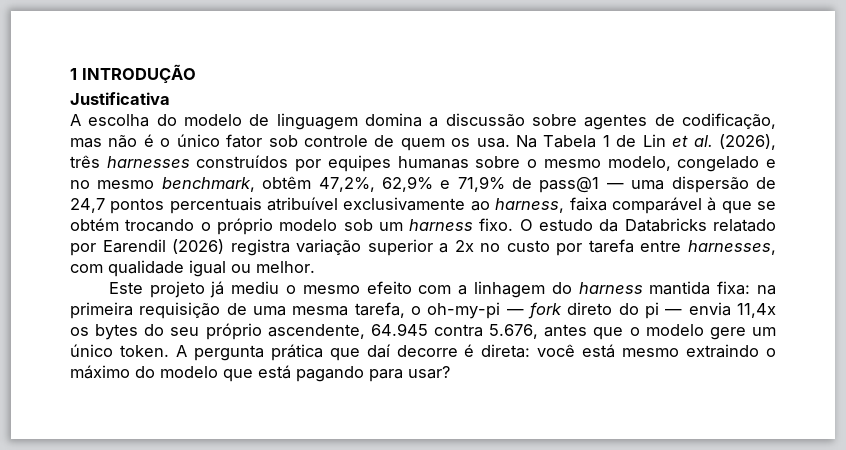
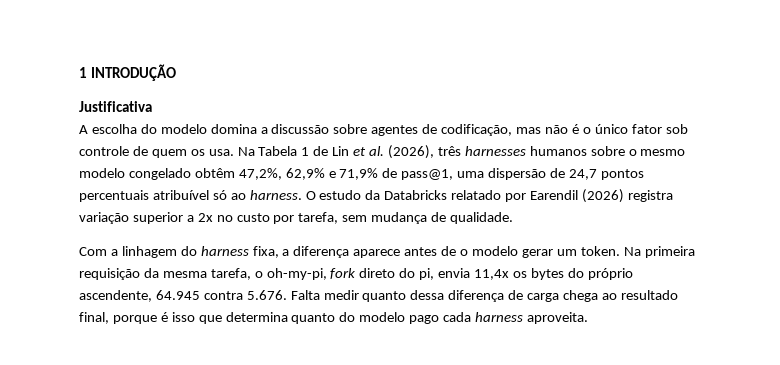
[249,113,358,130] de linguagem -> (207, 129) none
[196,155,777,172] [70,177,255,192] construídos por equipes humanas sobre o mesmo modelo, congelado e no mesmo benchmark, -> [529,146,686,156] [79,168,191,180] humanos sobre o mesmo modelo congelado
[539,177,624,193] pass@1 — -> [401,169,454,180] pass@1,
[343,197,777,214] [70,218,514,235] exclusivamente ao harness, faixa comparável à que se obtém trocando o próprio modelo sob um harness fixo. -> [212,190,302,200] só ao harness.
[588,239,777,255] [70,260,315,277] [108,281,776,298] [70,302,286,319] tarefa entre harnesses, com qualidade igual ou melhor. // Este projeto já mediu o mesmo efeito com a linhagem do harness mantida fixa: na primeira requisição de uma -> [298,212,514,224] [79,246,695,258] [79,268,159,280] tarefa, sem mudança de qualidade. // Com a linhagem do harness fixa, a diferença aparece antes de o modelo gerar um token. Na primeira requisição da
[427,302,524,319] oh-my-pi — -> [266,268,327,280] oh-my-pi,
[645,302,683,319] pi — -> [419,268,435,280] pi,
[170,327,200,336] seu -> (584, 273) none
[489,324,776,340] [70,344,777,361] [70,365,450,382] 5.676, antes que o modelo gere um único token. A pergunta prática que daí decorre é direta: você está mesmo extraindo o máximo do modelo que está pagando para usar? -> [246,290,678,302] [79,312,588,324] 5.676. Falta medir quanto dessa diferença de carga chega ao resultado final, porque é isso que determina quanto do modelo pago cada harness aproveita.

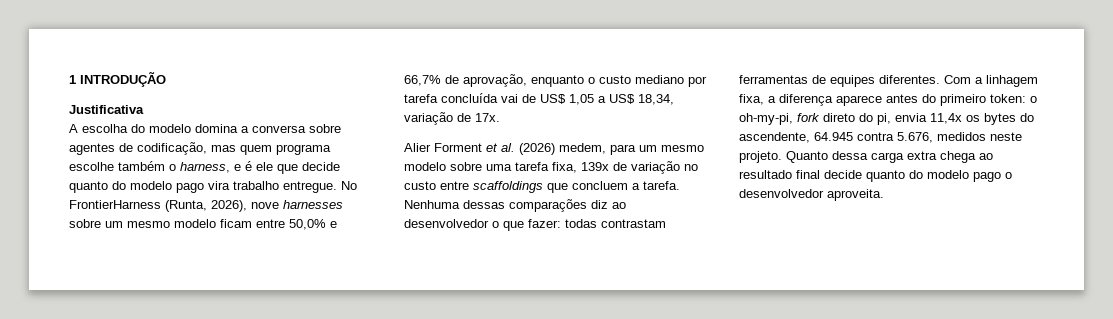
[271,124,330,134] discussão -> [252,125,306,133] conversa
[544,124,688,134] [79,145,686,159] [79,168,644,180] [79,189,673,203] [79,212,514,224] não é o único fator sob controle de quem os usa. Na Tabela 1 de Lin et al. (2026), três harnesses humanos sobre o mesmo modelo congelado obtêm 47,2%, 62,9% e 71,9% de pass@1, uma dispersão de 24,7 pontos percentuais atribuível só ao harness. O estudo da Databricks relatado por Earendil (2026) registra variação superior a 2x no custo por tarefa, sem mudança de qualidade. // -> [240,144,331,155] [69,161,340,174] [69,181,357,193] [69,200,343,212] [69,219,337,230] [404,74,707,87] [404,93,674,105] [404,112,500,125] [404,143,704,155] [404,161,698,174] [404,181,680,193] [404,199,626,212] [404,219,666,231] [739,75,940,87] quem programa escolhe também o harness, e é ele que decide quanto do modelo pago vira trabalho entregue. No FrontierHarness (Runta, 2026), nove harnesses sobre um mesmo modelo ficam entre 50,0% e 66,7% de aprovação, enquanto o custo mediano por tarefa concluída vai de US$ 1,05 a US$ 18,34, variação de 17x. // Alier Forment et al. (2026) medem, para um mesmo modelo sobre uma tarefa fixa, 139x de variação no custo entre scaffoldings que concluem a tarefa. Nenhuma dessas comparações diz ao desenvolvedor o que fazer: todas contrastam ferramentas de equipes diferentes.
[180,246,249,256] do harness -> (1038, 81) none
[441,246,695,258] [79,268,251,280] de o modelo gerar um token. Na primeira requisição da mesma tarefa, -> [922,94,1026,106] do primeiro token:
[587,268,633,280] próprio -> (1034, 117) none
[246,290,678,302] [79,312,524,324] 5.676. Falta medir quanto dessa diferença de carga chega ao resultado final, porque é isso que determina quanto do modelo pago cada harness -> [897,132,1022,143] [739,151,993,163] [739,170,1012,182] [739,189,824,198] 5.676, medidos neste projeto. Quanto dessa carga extra chega ao resultado final decide quanto do modelo pago o desenvolvedor

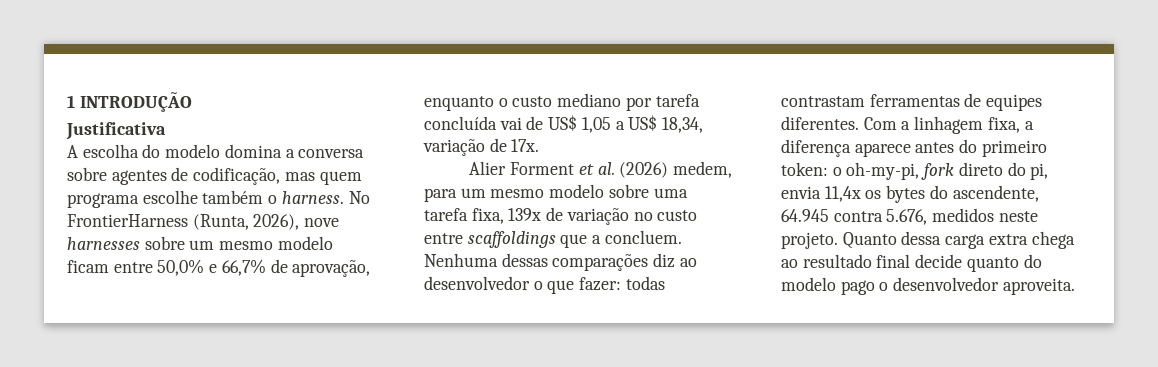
[180,161,340,174] [69,181,337,193] harness, e é ele que decide quanto do modelo pago vira trabalho entregue. -> [281,191,344,204] harness.
[572,181,680,190] concluem a tarefa. -> [592,230,682,244] a concluem.

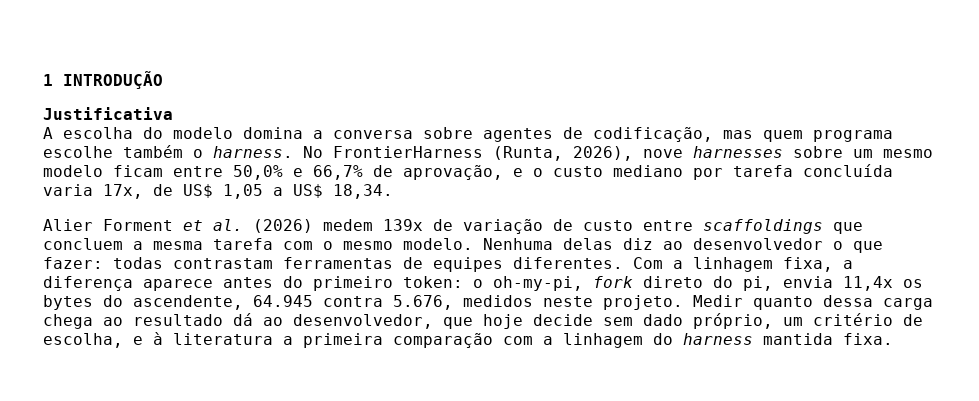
[424,96,494,111] enquanto -> [513,168,523,177] e
[499,117,522,130] vai -> [43,184,143,199] varia 17x,
[662,117,704,133] [423,138,540,156] 18,34, variação de 17x. -> [333,184,393,199] 18,34.
[672,161,732,178] [424,184,688,202] [424,208,504,224] medem, para um mesmo modelo sobre uma tarefa fixa, -> [323,219,373,231] medem
[633,212,653,221] no -> [553,219,573,231] de
[592,230,682,244] [424,253,649,271] a concluem. Nenhuma dessas comparações -> [43,238,613,250] concluem a mesma tarefa com o mesmo modelo. Nenhuma delas
[842,232,897,249] Quanto -> [693,295,813,310] Medir quanto
[988,234,1028,245] extra -> (933, 304) none
[876,254,1042,272] [781,277,1075,295] final decide quanto do modelo pago o desenvolvedor aproveita. -> [233,313,923,329] [43,332,893,348] dá ao desenvolvedor, que hoje decide sem dado próprio, um critério de escolha, e à literatura a primeira comparação com a linhagem do harness mantida fixa.

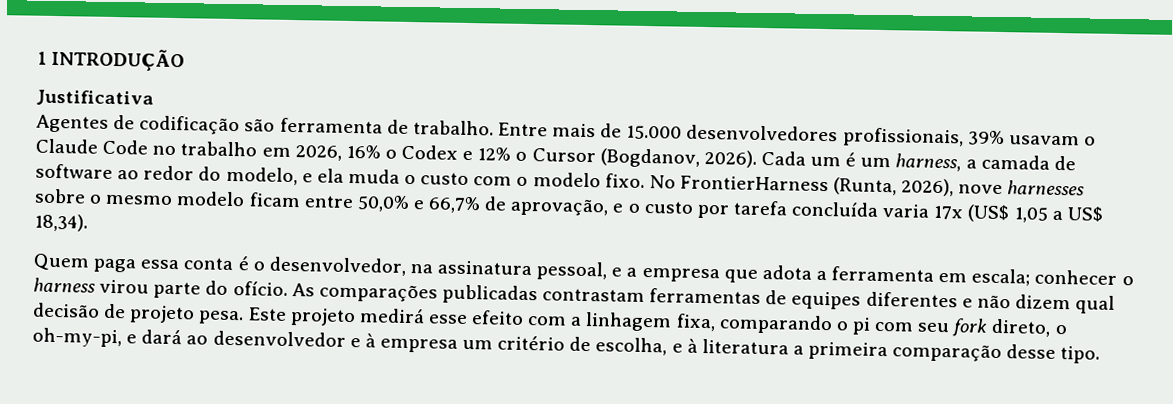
[43,127,893,142] [43,145,293,158] A escolha do modelo domina a conversa sobre agentes de codificação, mas quem programa escolhe também o harness. -> [36,114,1096,148] [35,138,1076,172] [35,163,645,188] Agentes de codificação são ferramenta de trabalho. Entre mais de 15.000 desenvolvedores profissionais, 39% usavam o Claude Code no trabalho em 2026, 16% o Codex e 12% o Cursor (Bogdanov, 2026). Cada um é um harness, a camada de software ao redor do modelo, e ela muda o custo com o modelo fixo.
[853,149,873,158] um -> [89,194,103,204] o
[613,165,683,177] mediano -> (694, 207) none
[103,184,393,199] [43,219,863,234] [43,238,883,253] [43,257,853,272] [43,276,923,291] [43,295,933,310] [43,313,773,329] 17x, de US$ 1,05 a US$ 18,34. // Alier Forment et al. (2026) medem 139x de variação de custo entre scaffoldings que concluem a mesma tarefa com o mesmo modelo. Nenhuma delas diz ao desenvolvedor o que fazer: todas contrastam ferramentas de equipes diferentes. Com a linhagem fixa, a diferença aparece antes do primeiro token: o oh-my-pi, fork direto do pi, envia 11,4x os bytes do ascendente, 64.945 contra 5.676, medidos neste projeto. Medir quanto dessa carga chega ao resultado dá ao desenvolvedor, que hoje decide sem dado próprio, -> [933,204,1103,223] [34,213,88,232] [33,253,1134,287] [33,277,1116,314] [32,302,1067,337] [32,327,458,353] 17x (US$ 1,05 a US$ 18,34). // Quem paga essa conta é o desenvolvedor, na assinatura pessoal, e a empresa que adota a ferramenta em escala; conhecer o harness virou parte do ofício. As comparações publicadas contrastam ferramentas de equipes diferentes e não dizem qual decisão de projeto pesa. Este projeto medirá esse efeito com a linhagem fixa, comparando o pi com seu fork direto, o oh-my-pi, e dará ao desenvolvedor e à empresa
[503,333,893,348] com a linhagem do harness mantida fixa. -> [1006,344,1101,364] desse tipo.

